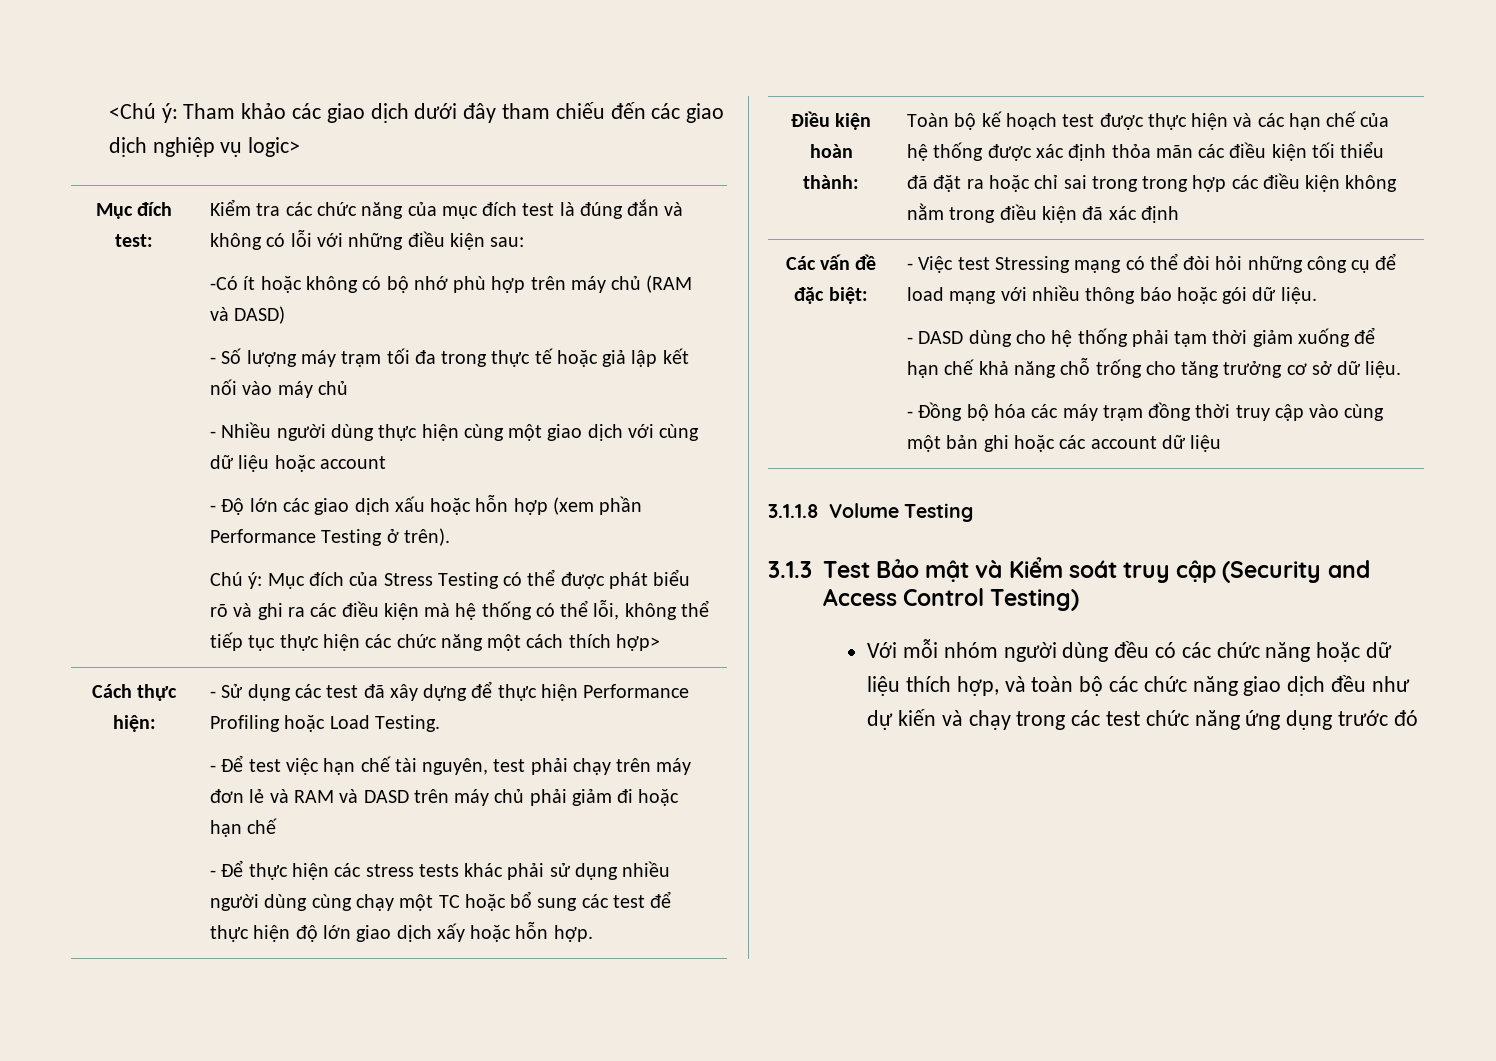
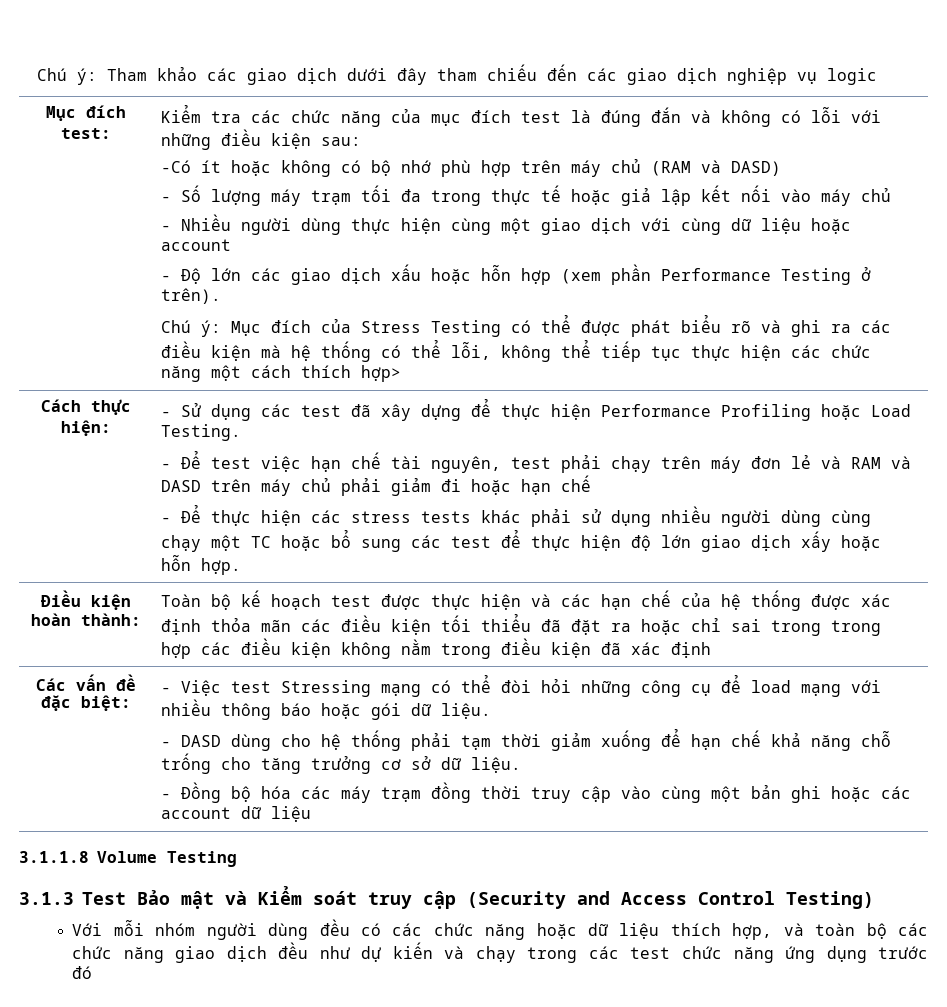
[108,103,156,119] <Chú -> [36,68,67,81] Chú
[248,137,301,157] logic> -> [826,68,877,85] logic

